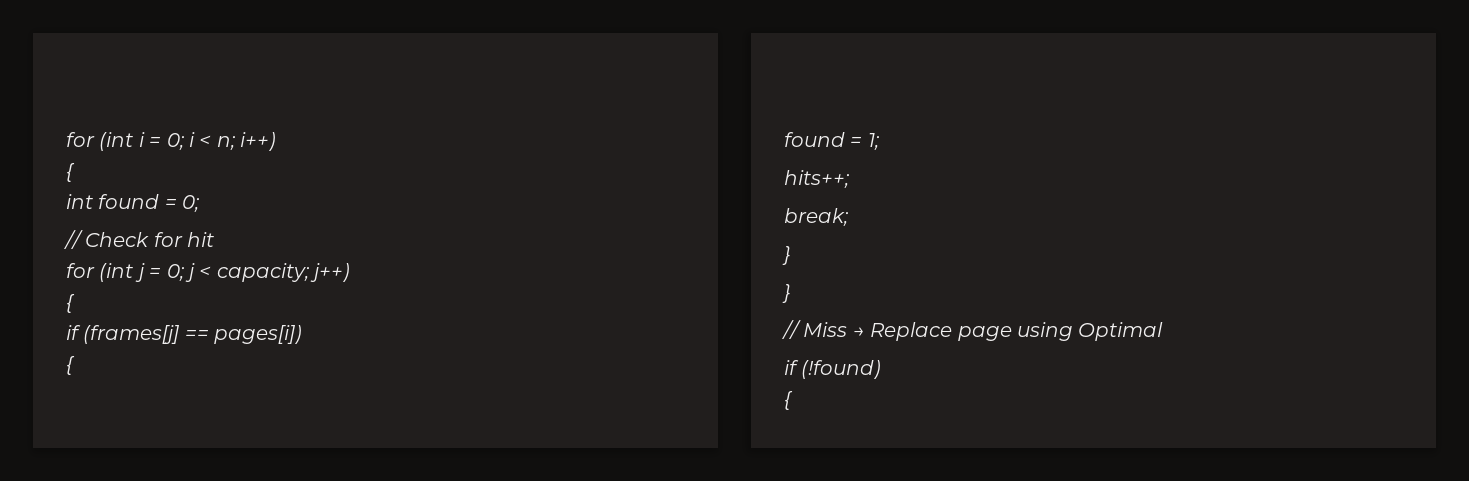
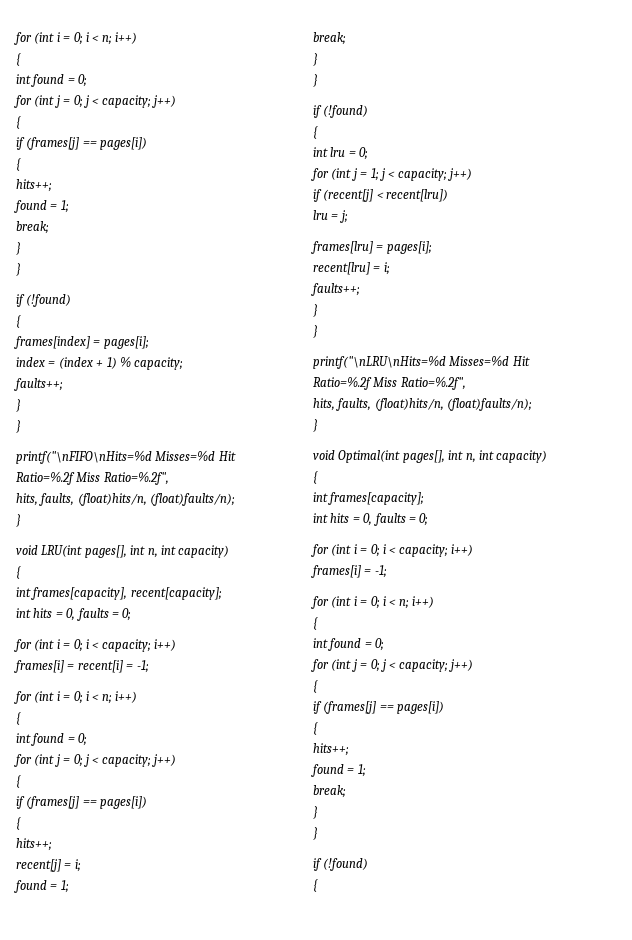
[64,230,215,249] // // Check for hit -> (88, 80) none
[784,132,880,150] [784,170,850,188] [784,208,849,226] [782,246,791,265] [782,284,791,303] [782,320,1164,341] // found = 1; // hits++; // break; // } // } // // Miss → Replace page using Optimal -> [16,179,52,192] [14,200,69,213] [16,221,49,234] [16,242,21,255] [16,263,21,276] [16,294,72,307] [16,315,21,328] [14,336,149,349] [16,356,184,370] [14,378,63,391] [16,399,21,412] [16,420,21,433] [16,450,236,464] [16,471,169,485] [16,493,236,506] [16,514,21,527] [16,545,230,558] [16,566,21,579] [16,587,222,600] [16,608,132,621] [14,639,176,652] [14,660,149,673] [14,691,137,704] [16,712,21,725] [16,733,88,746] [14,754,176,767] [16,775,21,788] [16,796,148,809] [16,817,21,830] [16,838,52,851] [16,859,81,872] [14,880,69,893] [313,32,346,45] [313,53,318,66] [313,74,318,87] [313,105,369,118] [313,126,318,139] [313,147,369,160] [311,168,472,181] [313,189,449,202] [313,210,348,223] [311,241,432,254] [313,262,390,275] [311,283,360,296] [313,304,318,317] [313,325,318,338] [313,355,530,369] [313,376,466,390] [313,398,533,411] [313,419,318,432] [313,450,548,463] [313,471,318,484] [313,492,425,505] [313,513,429,526] [311,544,473,557] [311,565,387,578] [311,596,434,609] [313,617,318,630] [313,638,385,651] [311,659,473,672] [313,680,318,693] [313,701,445,714] [313,722,318,735] [313,743,349,756] [311,764,366,777] [313,785,346,798] [313,806,318,819] [313,827,318,840] // hits++; // found = 1; // break; // } // } // if (!found) // { // frames[index] = pages[i]; // index = (index + 1) % capacity; // faults++; // } // } // printf("\nFIFO\nHits=%d Misses=%d Hit Ratio=%.2f Miss Ratio=%.2f", // hits, faults, (float)hits/n, (float)faults/n); // } // void LRU(int pages[], int n, int capacity) // { // int frames[capacity], recent[capacity]; // int hits = 0, faults = 0; // for (int i = 0; i < capacity; i++) // frames[i] = recent[i] = -1; // for (int i = 0; i < n; i++) // { // int found = 0; // for (int j = 0; j < capacity; j++) // { // if (frames[j] == pages[i]) // { // hits++; // recent[j] = i; // found = 1; // break; // } // } // if (!found) // { // int lru = 0; // for (int j = 1; j < capacity; j++) // if (recent[j] < recent[lru]) // lru = j; // frames[lru] = pages[i]; // recent[lru] = i; // faults++; // } // } // printf("\nLRU\nHits=%d Misses=%d Hit Ratio=%.2f Miss Ratio=%.2f", // hits, faults, (float)hits/n, (float)faults/n); // } // void Optimal(int pages[], int n, int capacity) // { // int frames[capacity]; // int hits = 0, faults = 0; // for (int i = 0; i < capacity; i++) // frames[i] = -1; // for (int i = 0; i < n; i++) // { // int found = 0; // for (int j = 0; j < capacity; j++) // { // if (frames[j] == pages[i]) // { // hits++; // found = 1; // break; // } // }

